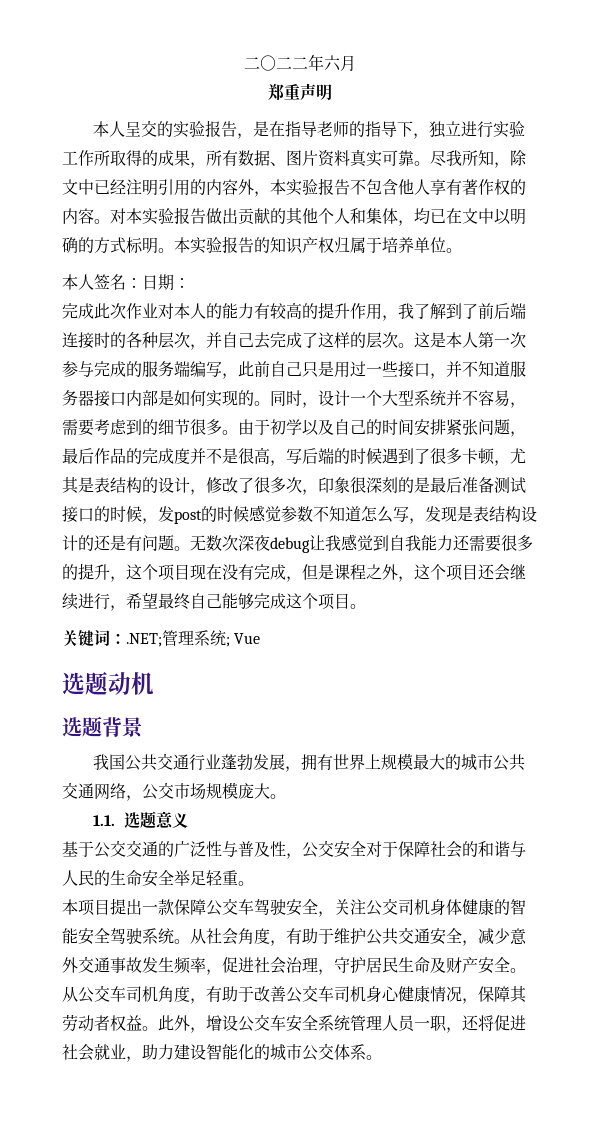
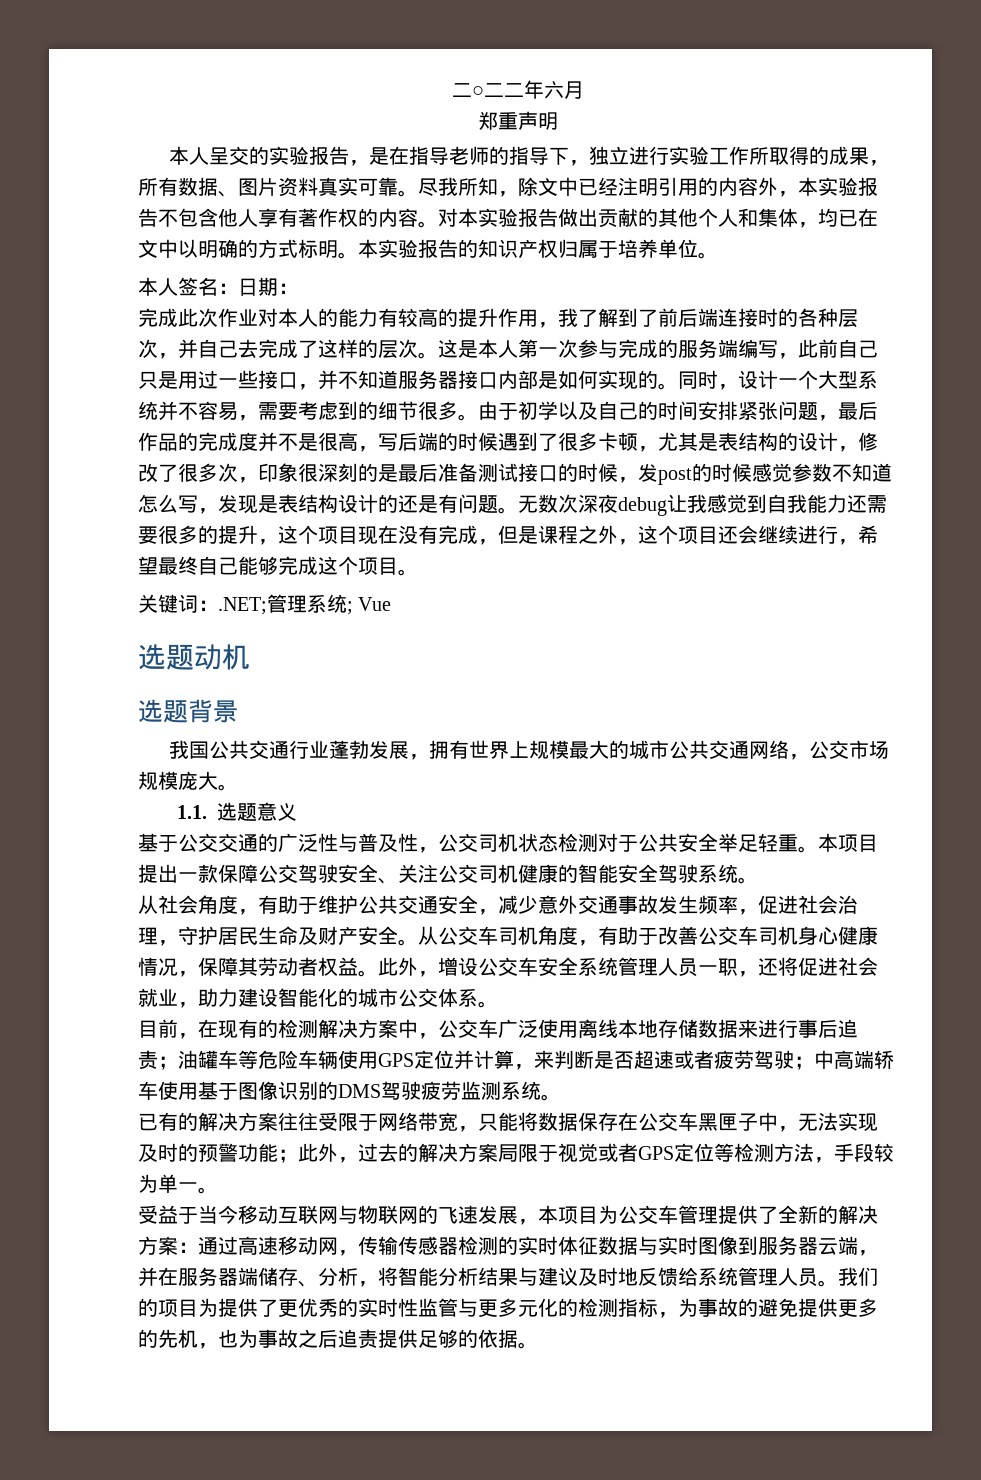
[334,841,526,858] [62,870,142,886] 安全对于保障社会的和谐与人民的生命 -> [478,833,678,852] 司机状态检测对于公共
(254, 883) // -> (818, 849) none
[238,899,254,915] 车 -> (298, 873) none
[318,911,334,917] ， -> [378,878,398,884] 、
[430,899,462,915] 身体 -> (518, 873) none
(190, 941) none -> (758, 880) //
(382, 1057) none -> [138,1019,858,1039] [138,1050,894,1070] [138,1081,561,1101] [138,1112,878,1132] [138,1143,894,1163] [138,1174,218,1194] [138,1205,878,1225] [138,1236,878,1256] [138,1267,878,1287] [138,1298,878,1318] [138,1329,538,1349] // 目前，在现有的检测解决方案中，公交车广泛使用离线本地存储数据来进行事后追责；油罐车等危险车辆使用GPS定位并计算，来判断是否超速或者疲劳驾驶；中高端轿车使用基于图像识别的DMS驾驶疲劳监测系统。 // 已有的解决方案往往受限于网络带宽，只能将数据保存在公交车黑匣子中，无法实现及时的预警功能；此外，过去的解决方案局限于视觉或者GPS定位等检测方法，手段较为单一。 // 受益于当今移动互联网与物联网的飞速发展，本项目为公交车管理提供了全新的解决方案：通过高速移动网，传输传感器检测的实时体征数据与实时图像到服务器云端，并在服务器端储存、分析，将智能分析结果与建议及时地反馈给系统管理人员。我们的项目为提供了更优秀的实时性监管与更多元化的检测指标，为事故的避免提供更多的先机，也为事故之后追责提供足够的依据。

